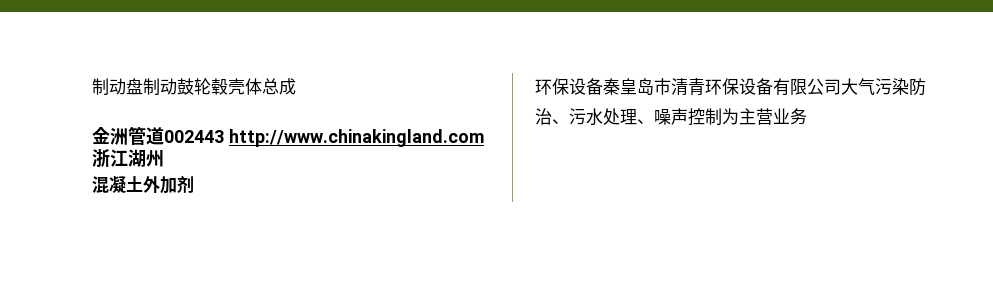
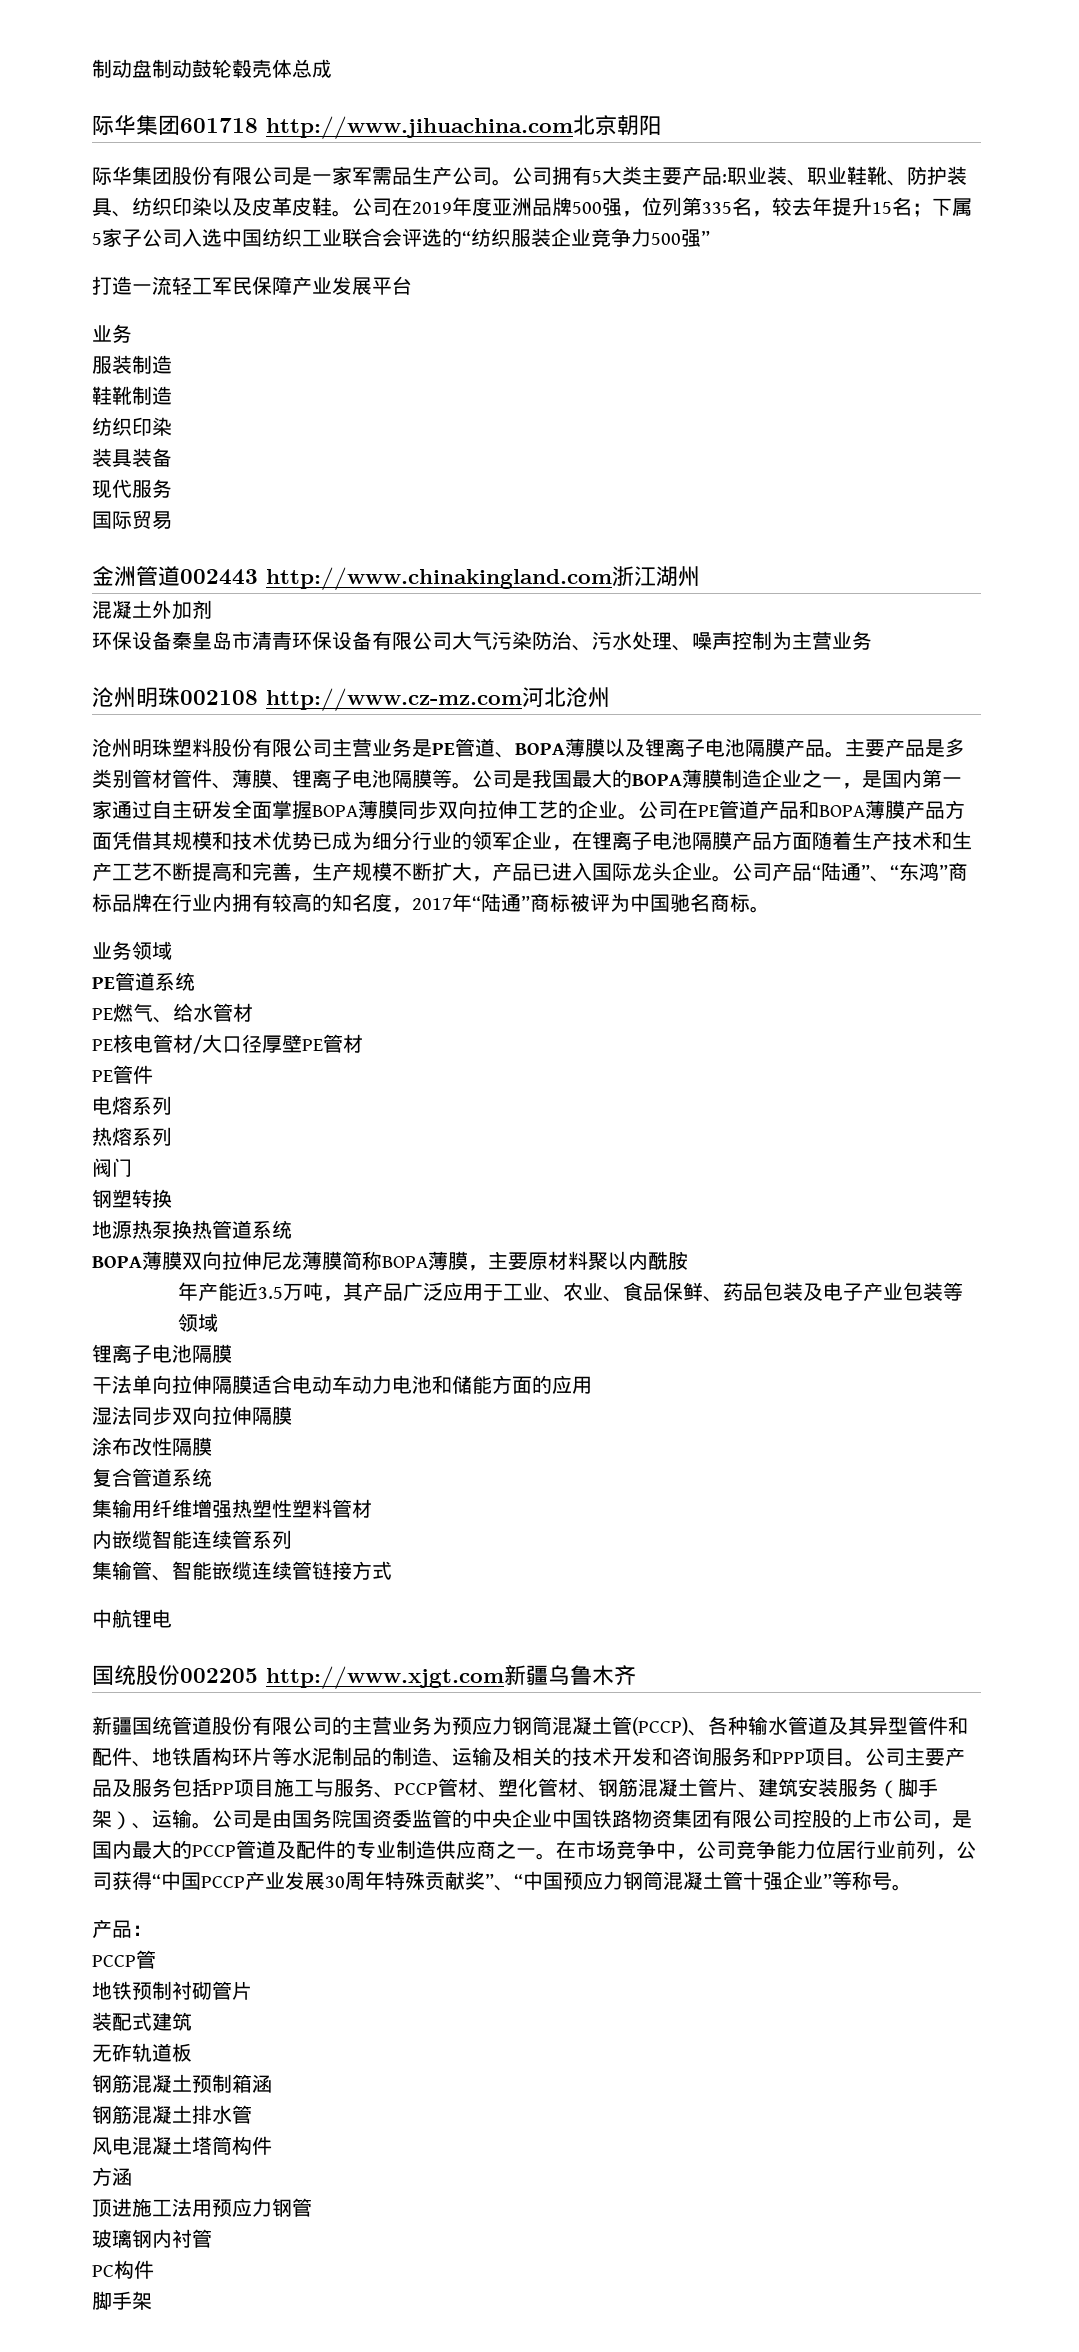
(296, 86) none -> [92,115,661,139] [92,166,967,186] [92,197,972,217] [92,228,710,247] [92,276,412,295] [92,324,132,343] [92,355,172,374] [92,386,172,405] [92,417,172,436] [92,448,172,467] [92,479,172,499] [92,510,172,530] // 际华集团601718 http://www.jihuachina.com北京朝阳 // 际华集团股份有限公司是一家军需品生产公司。公司拥有5大类主要产品:职业装、职业鞋靴、防护装具、纺织印染以及皮革皮鞋。公司在2019年度亚洲品牌500强，位列第335名，较去年提升15名；下属5家子公司入选中国纺织工业联合会评选的“纺织服装企业竞争力500强” // 打造一流轻工军民保障产业发展平台 // 业务 // 服装制造 // 鞋靴制造 // 纺织印染 // 装具装备 // 现代服务 // 国际贸易
(807, 116) none -> [92,687,610,711] [92,738,965,758] [92,769,962,789] [92,800,965,820] [92,831,972,851] [92,862,968,882] [92,893,770,913] [92,941,172,960] [92,972,195,991] [92,1003,253,1023] [92,1034,363,1054] [92,1065,153,1084] [92,1096,172,1115] [92,1127,172,1146] [92,1158,132,1177] [92,1189,172,1208] [92,1220,292,1239] [92,1251,688,1271] [178,1282,964,1302] [178,1313,219,1332] [92,1344,232,1363] [92,1375,592,1395] [92,1406,292,1426] [92,1437,212,1456] [92,1468,212,1487] [92,1499,372,1518] [92,1530,292,1549] [92,1561,392,1581] [92,1609,172,1628] [92,1665,636,1689] [92,1716,968,1736] [92,1747,965,1767] [92,1778,938,1799] [92,1809,972,1830] [92,1840,976,1860] [92,1871,912,1891] [92,1919,152,1938] [92,1950,156,1969] [92,1981,252,2000] [92,2012,192,2031] [92,2043,192,2062] [92,2074,272,2093] [92,2105,252,2124] [92,2136,272,2155] [92,2167,132,2186] [92,2198,312,2217] [92,2229,212,2248] [92,2260,154,2279] [92,2291,152,2310] // 沧州明珠002108 http://www.cz-mz.com河北沧州 // 沧州明珠塑料股份有限公司主营业务是PE管道、BOPA薄膜以及锂离子电池隔膜产品。主要产品是多类别管材管件、薄膜、锂离子电池隔膜等。公司是我国最大的BOPA薄膜制造企业之一，是国内第一家通过自主研发全面掌握BOPA薄膜同步双向拉伸工艺的企业。公司在PE管道产品和BOPA薄膜产品方面凭借其规模和技术优势已成为细分行业的领军企业，在锂离子电池隔膜产品方面随着生产技术和生产工艺不断提高和完善，生产规模不断扩大，产品已进入国际龙头企业。公司产品“陆通”、“东鸿”商标品牌在行业内拥有较高的知名度，2017年“陆通”商标被评为中国驰名商标。 // 业务领域 // PE管道系统 // PE燃气、给水管材 // PE核电管材/大口径厚壁PE管材 // PE管件 // 电熔系列 // 热熔系列 // 阀门 // 钢塑转换 // 地源热泵换热管道系统 // BOPA薄膜双向拉伸尼龙薄膜简称BOPA薄膜，主要原材料聚以内酰胺 // 年产能近3.5万吨，其产品广泛应用于工业、农业、食品保鲜、药品包装及电子产业包装等领域 // 锂离子电池隔膜 // 干法单向拉伸隔膜适合电动车动力电池和储能方面的应用 // 湿法同步双向拉伸隔膜 // 涂布改性隔膜 // 复合管道系统 // 集输用纤维增强热塑性塑料管材 // 内嵌缆智能连续管系列 // 集输管、智能嵌缆连续管链接方式 // 中航锂电 // 国统股份002205 http://www.xjgt.com新疆乌鲁木齐 // 新疆国统管道股份有限公司的主营业务为预应力钢筒混凝土管(PCCP)、各种输水管道及其异型管件和配件、地铁盾构环片等水泥制品的制造、运输及相关的技术开发和咨询服务和PPP项目。公司主要产品及服务包括PP项目施工与服务、PCCP管材、塑化管材、钢筋混凝土管片、建筑安装服务（脚手架）、运输。公司是由国务院国资委监管的中央企业中国铁路物资集团有限公司控股的上市公司，是国内最大的PCCP管道及配件的专业制造供应商之一。在市场竞争中，公司竞争能力位居行业前列，公司获得“中国PCCP产业发展30周年特殊贡献奖”、“中国预应力钢筒混凝土管十强企业”等称号。 // 产品： // PCCP管 // 地铁预制衬砌管片 // 装配式建筑 // 无砟轨道板 // 钢筋混凝土预制箱涵 // 钢筋混凝土排水管 // 风电混凝土塔筒构件 // 方涵 // 顶进施工法用预应力钢管 // 玻璃钢内衬管 // PC构件 // 脚手架

